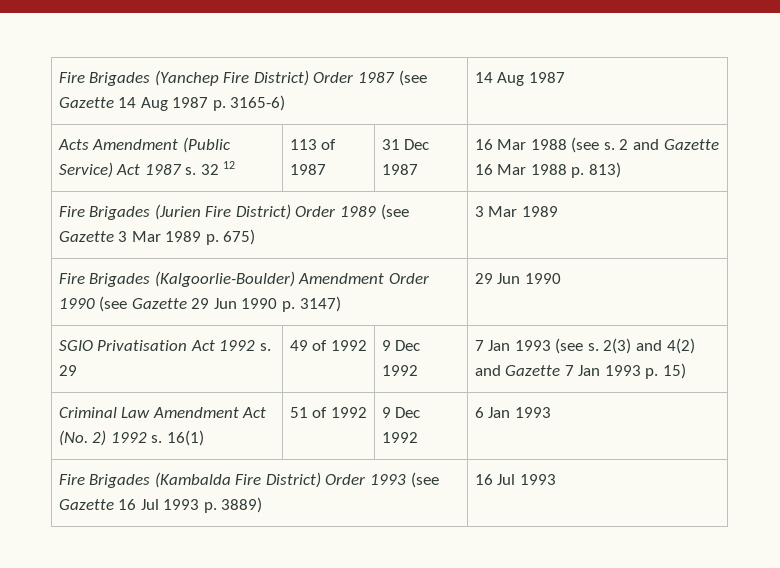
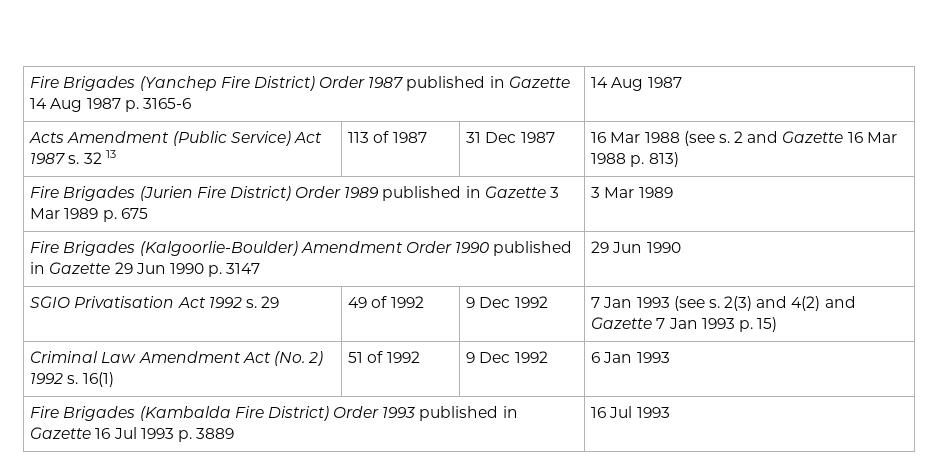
[398,70,427,86] (see -> [406,76,505,91] published in
[230,95,286,111] 3165-6) -> [142,98,191,109] 3165-6
[223,161,236,169] 12 -> [105,150,116,158] 13
[380,204,409,220] (see -> [382,186,481,201] published in
[223,229,256,245] 675) -> [120,208,148,219] 675
[99,296,128,312] (see -> [493,241,573,256] [30,262,46,274] published in
[299,296,341,312] 3147) -> [226,263,261,274] 3147
[410,472,439,488] (see -> [419,406,518,421] published in
[221,497,263,513] 3889) -> [196,428,235,439] 3889

